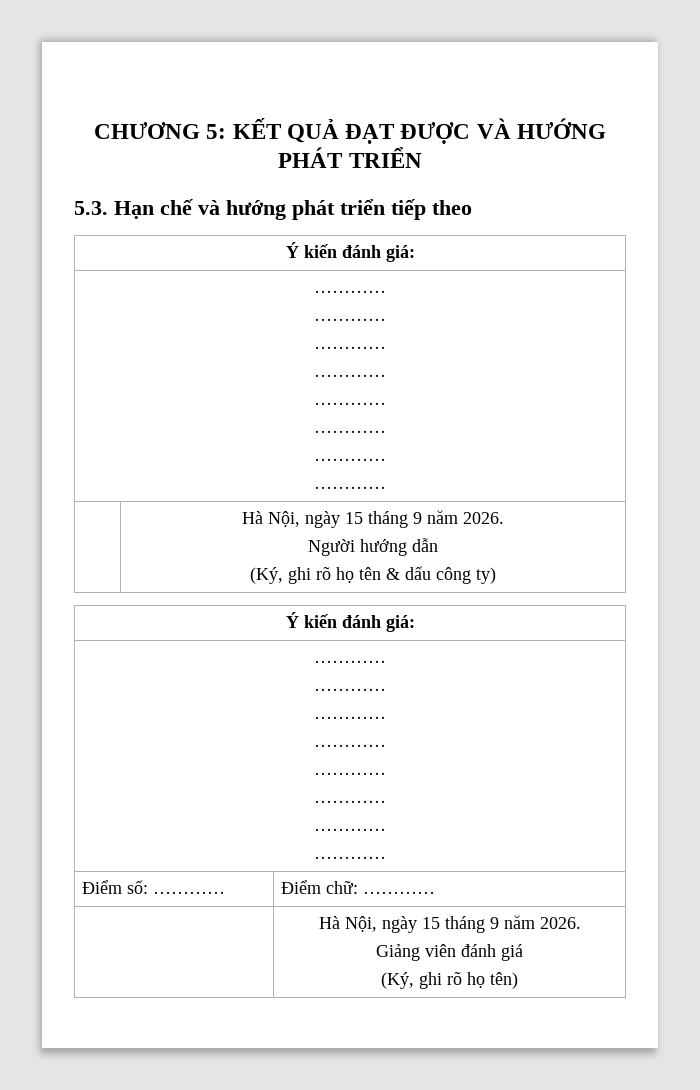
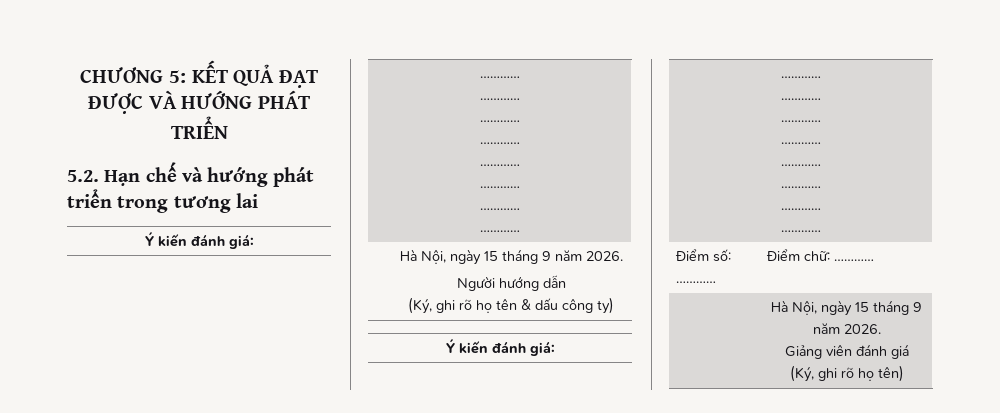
[74,201,108,215] 5.3. -> [67,170,99,182] 5.2.
[391,199,472,220] tiếp theo -> [117,193,258,213] trong tương lai

